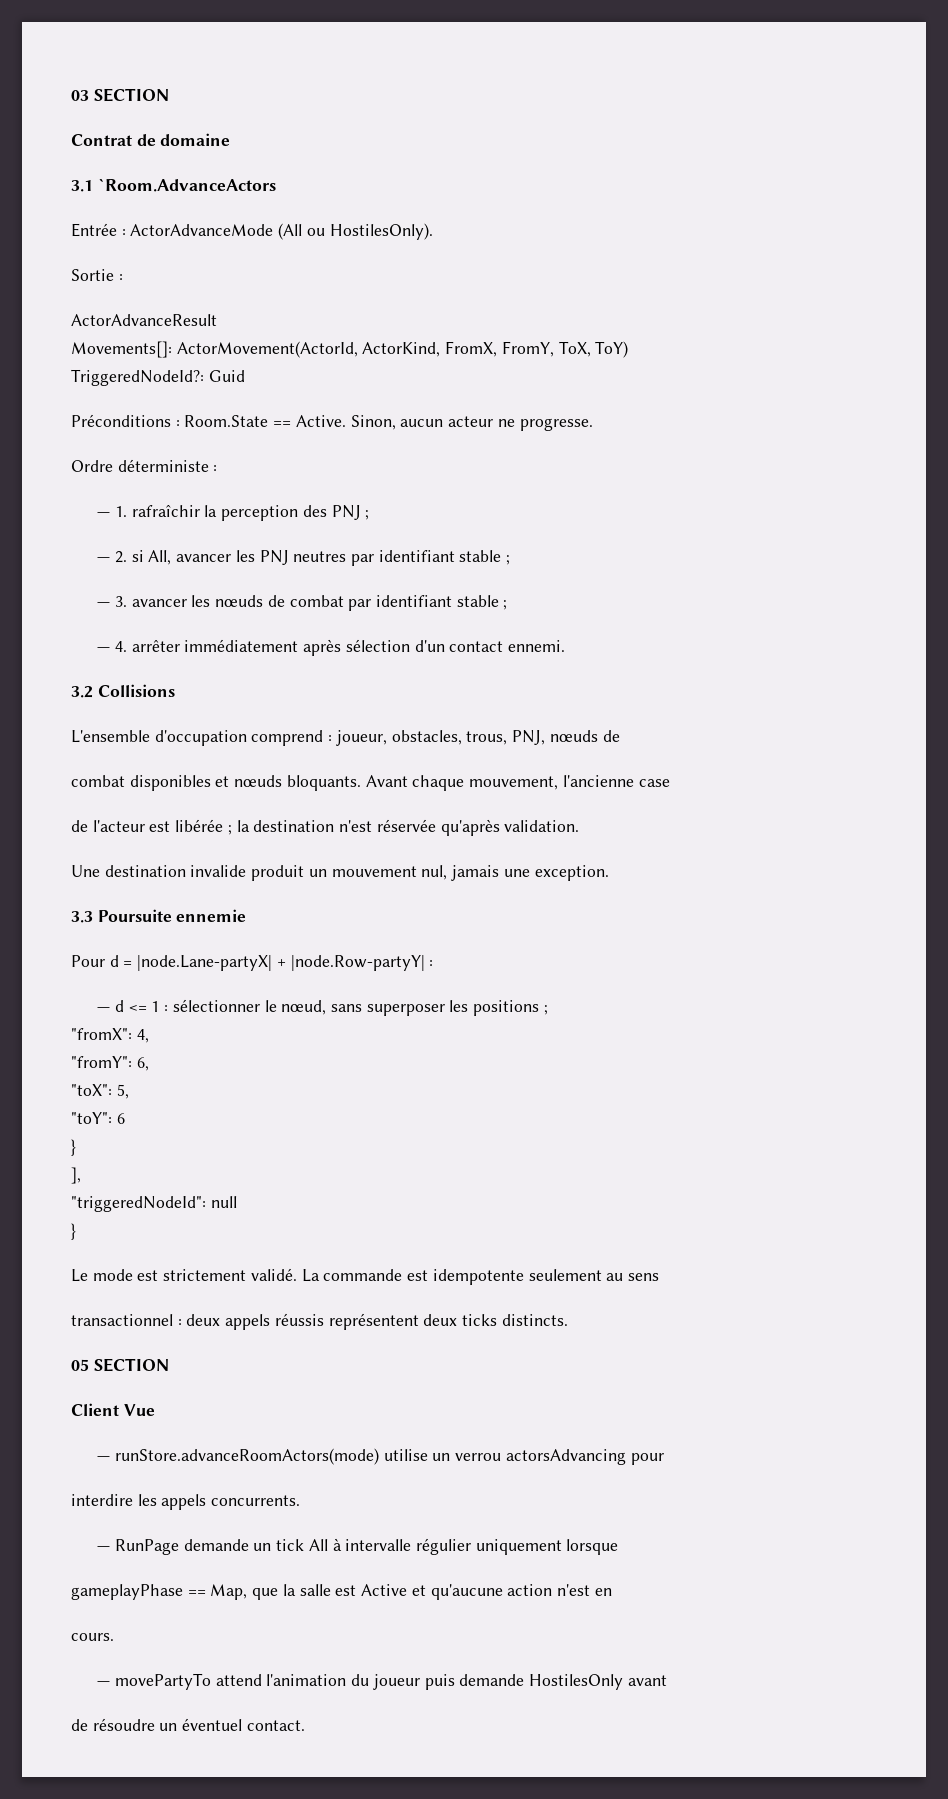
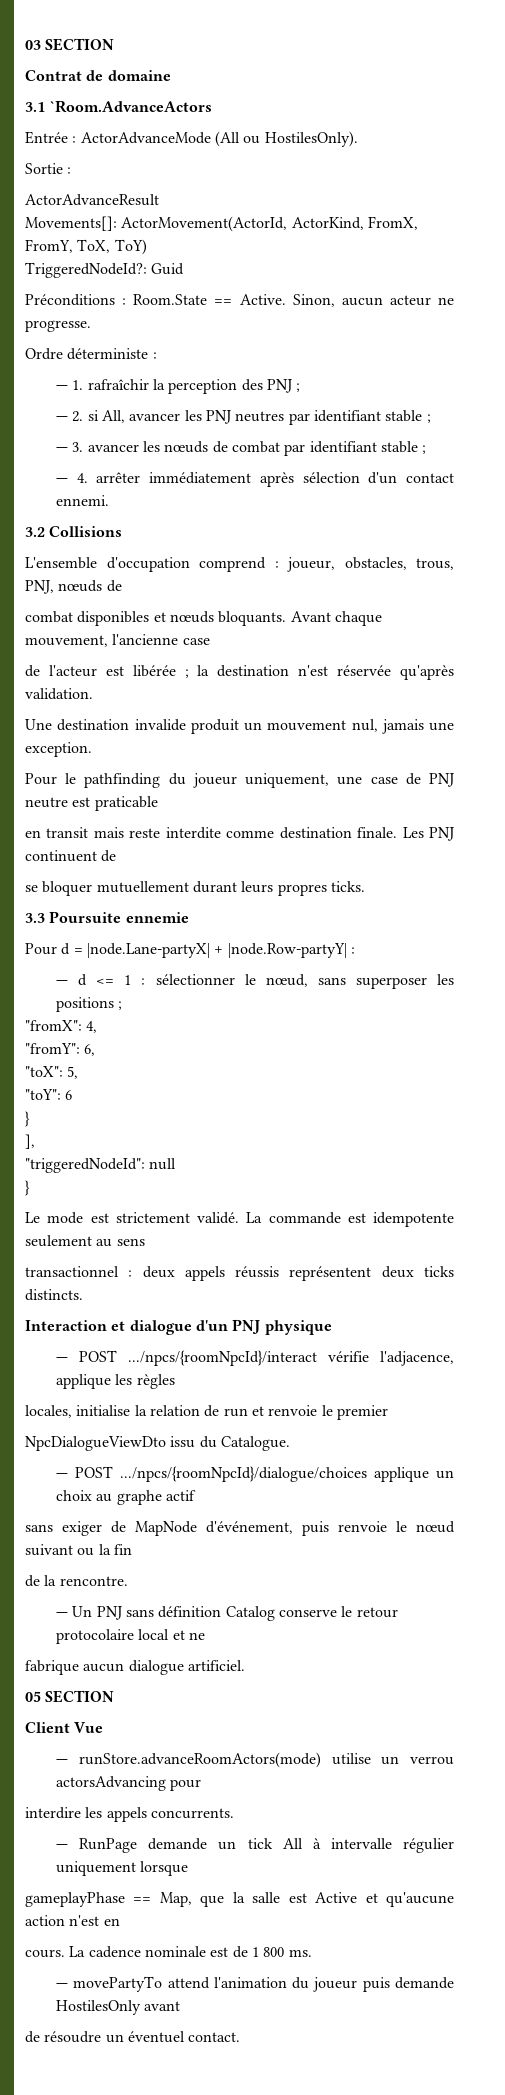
(609, 873) none -> [25,773,455,788] [25,796,158,811] [25,827,455,841] [25,850,117,862] [25,881,365,896] // Pour le pathfinding du joueur uniquement, une case de PNJ neutre est praticable // en transit mais reste interdite comme destination finale. Les PNJ continuent de // se bloquer mutuellement durant leurs propres ticks.
(568, 1320) none -> [25,1319,332,1335] [56,1350,454,1366] [56,1374,175,1389] [25,1405,388,1420] [25,1436,290,1451] [56,1466,454,1482] [56,1490,196,1505] [25,1521,455,1536] [25,1544,132,1556] [25,1575,128,1587] [56,1606,398,1621] [56,1629,205,1644] [25,1660,245,1675] // Interaction et dialogue d'un PNJ physique // — POST .../npcs/{roomNpcId}/interact vérifie l'adjacence, applique les règles // locales, initialise la relation de run et renvoie le premier // NpcDialogueViewDto issu du Catalogue. // — POST .../npcs/{roomNpcId}/dialogue/choices applique un choix au graphe actif // sans exiger de MapNode d'événement, puis renvoie le nœud suivant ou la fin // de la rencontre. // — Un PNJ sans définition Catalog conserve le retour protocolaire local et ne // fabrique aucun dialogue artificiel.
(114, 1637) none -> [69,1946,312,1958] La cadence nominale est de 1 800 ms.

